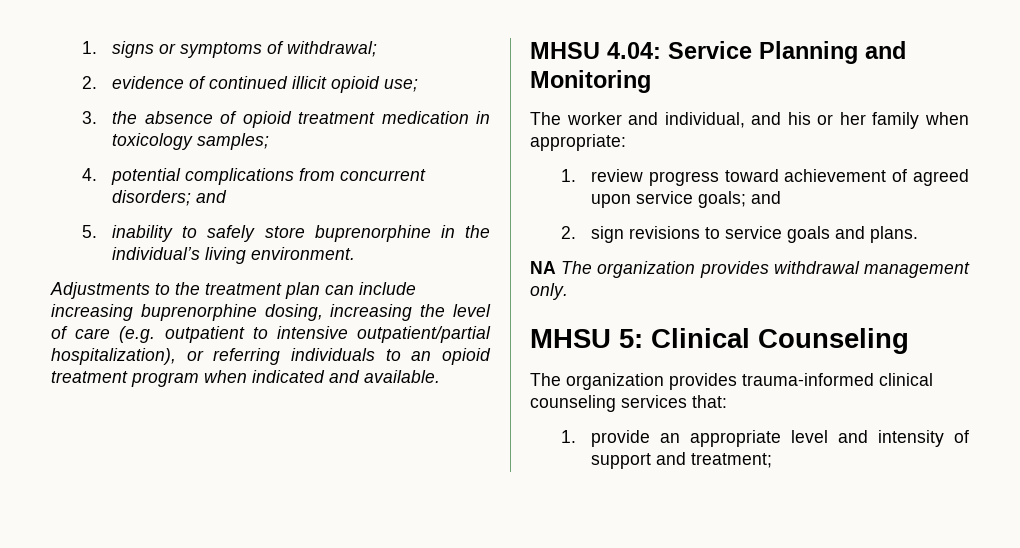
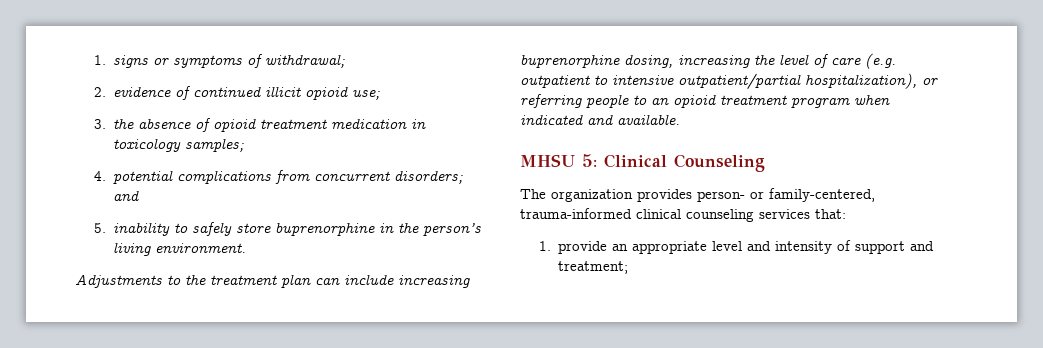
[112,247,201,260] individual’s -> [423,223,482,236] person’s
[291,348,375,361] individuals -> [586,94,629,108] people
[530,41,906,64] [530,70,651,93] [530,112,969,129] [530,134,626,151] [560,169,969,186] [591,191,782,208] [560,226,919,243] [530,261,970,278] [530,283,568,300] // MHSU 4.04: Service Planning and Monitoring // The worker and individual, and his or her family when appropriate: // 1. review progress toward achievement of agreed upon service goals; and // 2. sign revisions to service goals and plans. // NA The organization provides withdrawal management only. -> (680, 119) none
(737, 381) none -> [697,188,875,202] person- or family-centered,

